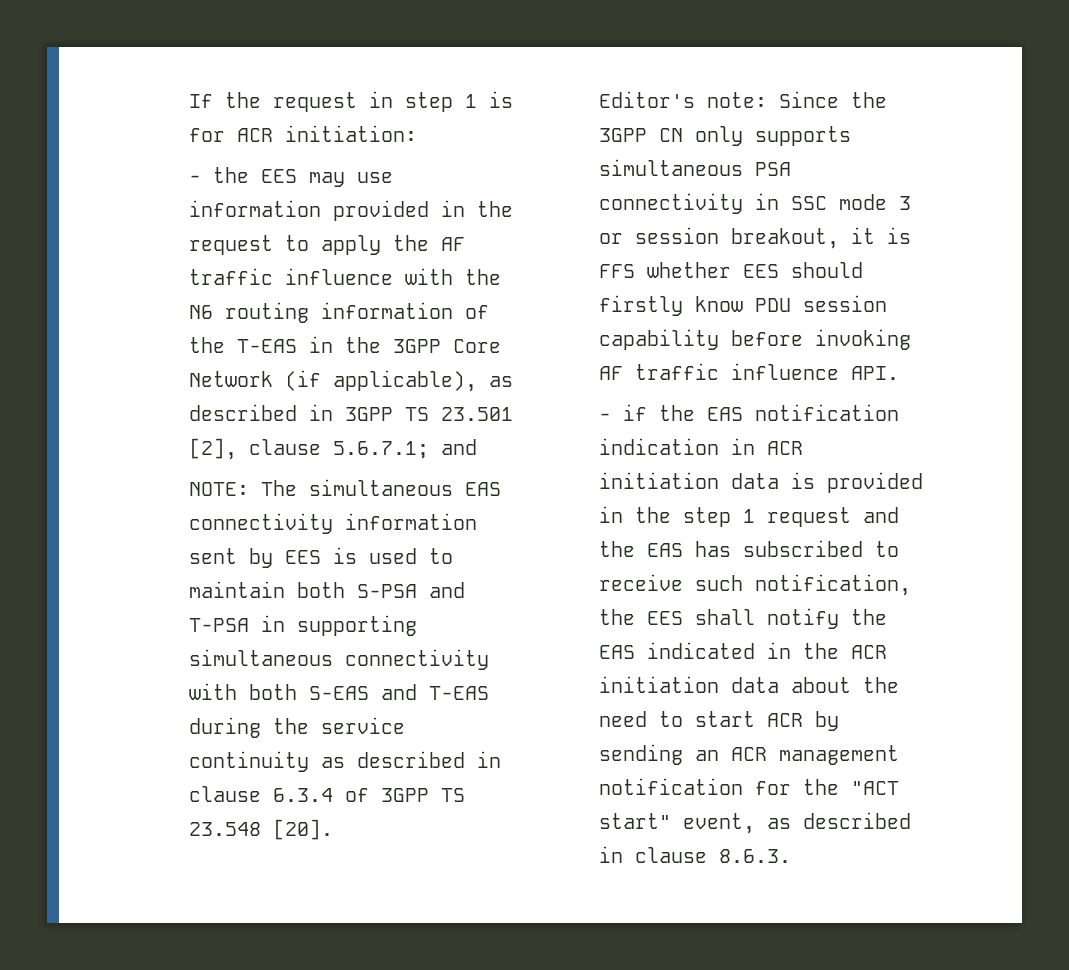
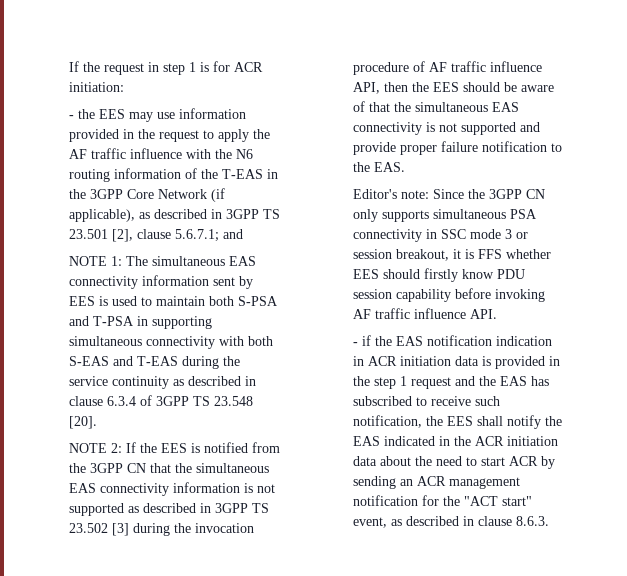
[189,482,250,496] NOTE: -> [69,256,123,266] NOTE 1:
(334, 829) none -> [69,442,281,453] [69,463,270,473] [69,482,276,496] [69,503,270,516] [69,523,255,536] [353,61,543,75] [353,82,555,94] [353,101,520,112] [353,122,541,135] [353,141,563,155] [353,162,406,172] // NOTE 2: If the EES is notified from the 3GPP CN that the simultaneous EAS connectivity information is not supported as described in 3GPP TS 23.502 [3] during the invocation procedure of AF traffic influence API, then the EES should be aware of that the simultaneous EAS connectivity is not supported and provide proper failure notification to the EAS.

